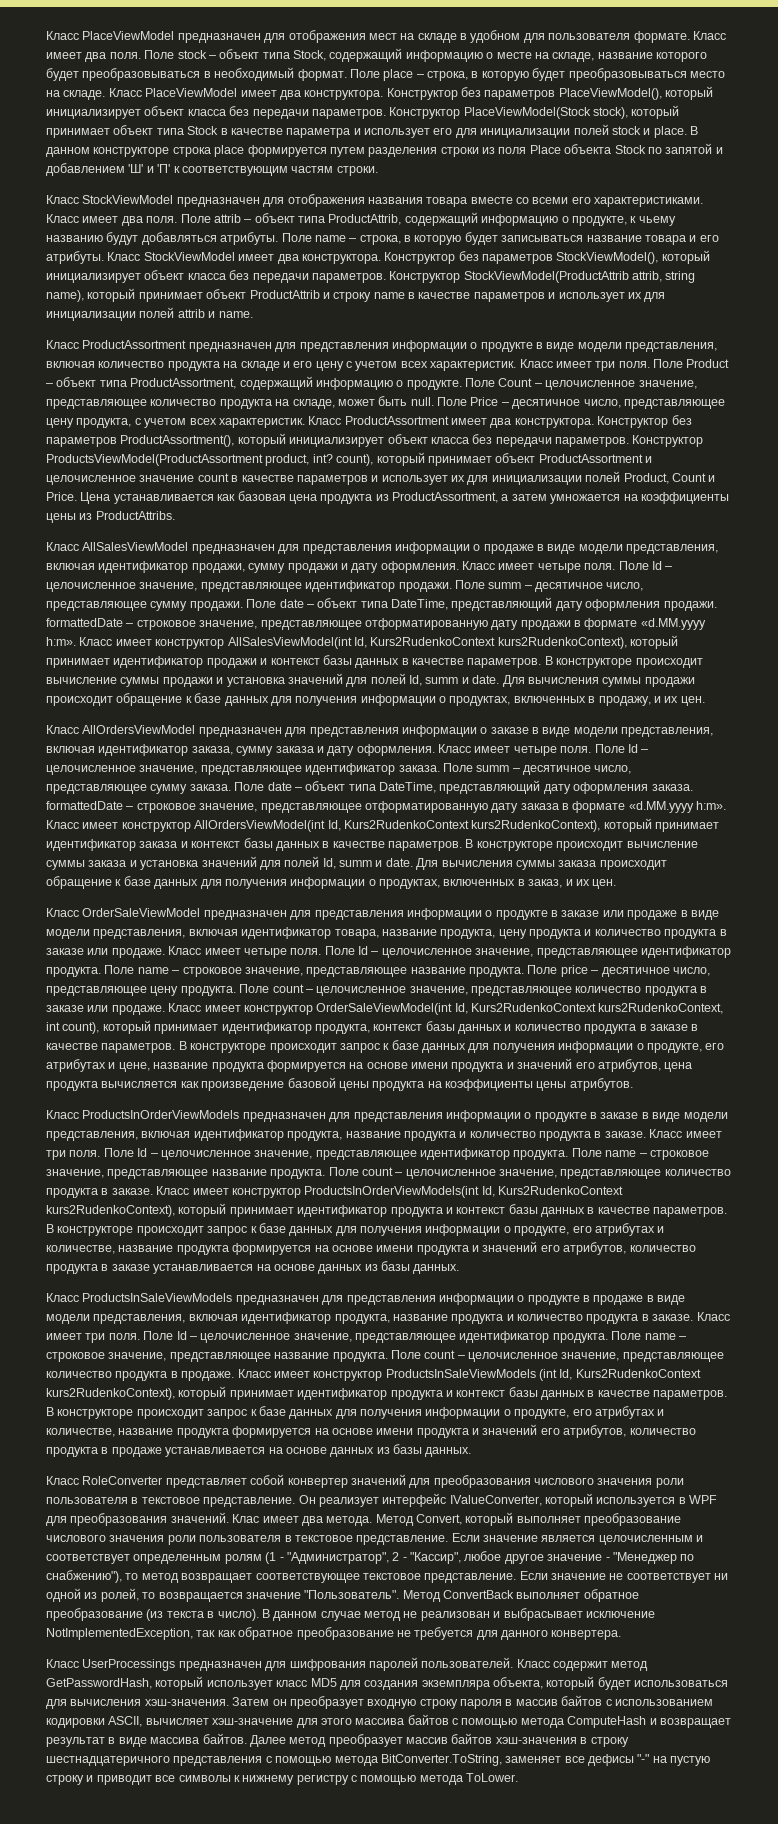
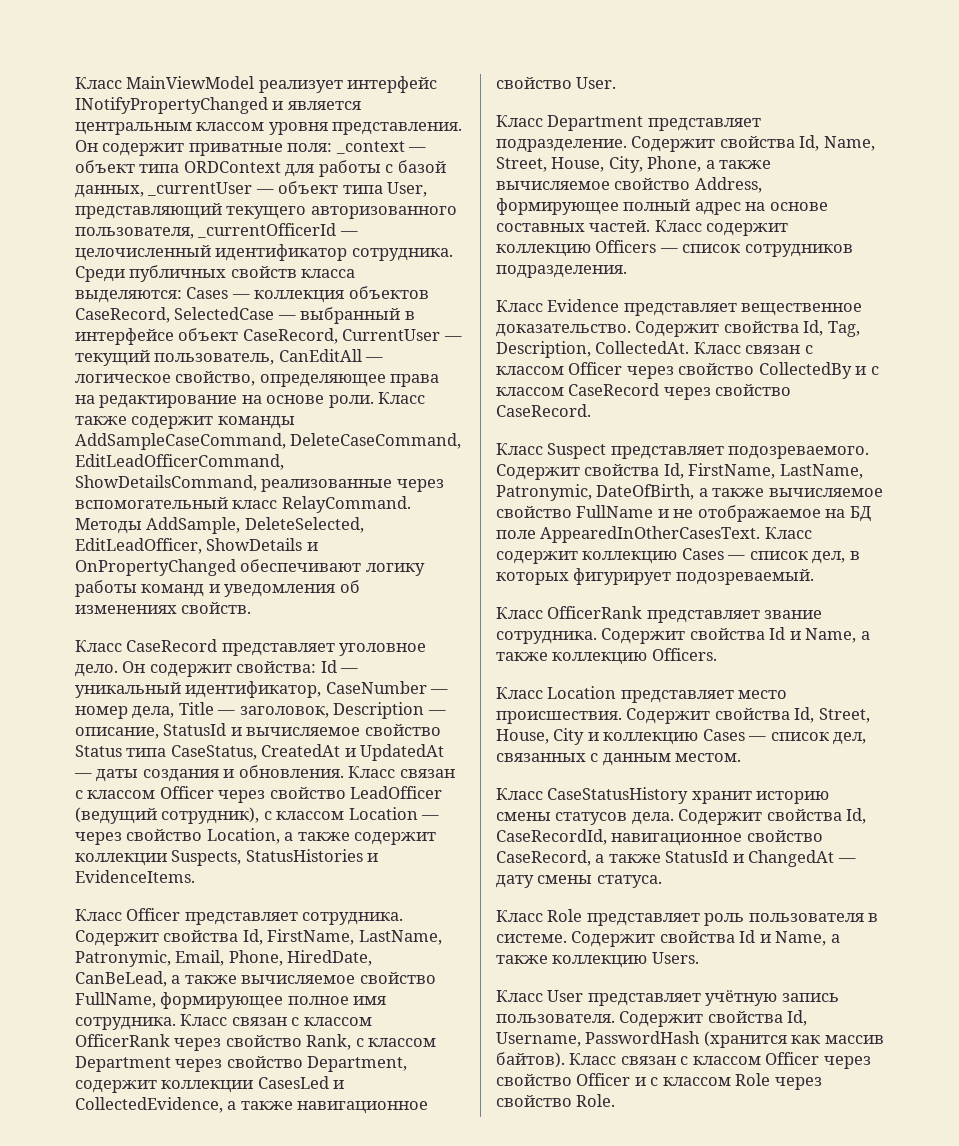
[46,30,726,43] [46,48,707,62] [46,67,725,81] [46,86,714,100] [46,105,680,119] [46,124,698,138] [46,143,723,157] [46,163,378,176] [46,194,704,207] [46,212,676,226] [46,232,719,245] [46,250,710,264] [46,270,696,283] [46,288,666,302] [46,307,253,321] [46,340,718,352] [46,359,730,371] [46,376,697,390] [46,396,725,409] [46,415,692,428] [46,433,704,447] [46,452,652,466] [46,471,716,485] [46,491,729,504] [46,511,175,523] [46,542,719,554] [46,561,673,573] [46,580,644,592] [46,597,717,611] [46,618,706,630] [46,635,678,649] [46,655,703,668] [46,673,695,687] [46,693,705,706] [46,725,714,737] [46,744,649,756] [46,763,632,775] [46,780,693,794] [46,801,727,813] [46,818,719,832] [46,838,698,851] [46,856,667,870] [46,876,617,889] [46,908,719,920] [46,927,727,939] [46,946,731,958] [46,965,710,977] [46,984,708,996] [46,1003,724,1015] [46,1020,699,1034] [46,1040,725,1053] [46,1058,693,1072] [46,1077,633,1091] [46,1110,728,1122] [46,1129,722,1141] [46,1148,709,1160] [46,1167,731,1179] [46,1186,623,1198] [46,1203,728,1217] [46,1223,665,1236] [46,1241,696,1255] [46,1261,460,1274] [46,1293,686,1305] [46,1312,730,1324] [46,1331,686,1343] [46,1350,724,1362] [46,1369,701,1381] [46,1386,728,1400] [46,1406,665,1419] [46,1424,696,1438] [46,1444,472,1457] [46,1474,684,1488] [46,1493,718,1507] [46,1512,682,1526] [46,1533,704,1545] [46,1551,695,1564] [46,1570,729,1583] [46,1588,639,1602] [46,1608,655,1621] [46,1627,622,1640] [46,1657,649,1671] [46,1676,729,1690] [46,1695,713,1709] [46,1714,731,1728] [46,1733,629,1747] [46,1754,711,1766] [46,1773,519,1785] Класс PlaceViewModel предназначен для отображения мест на складе в удобном для пользователя формате. Класс имеет два поля. Поле stock – объект типа Stock, содержащий информацию о месте на складе, название которого будет преобразовываться в необходимый формат. Поле place – строка, в которую будет преобразовываться место на складе. Класс PlaceViewModel имеет два конструктора. Конструктор без параметров PlaceViewModel(), который инициализирует объект класса без передачи параметров. Конструктор PlaceViewModel(Stock stock), который принимает объект типа Stock в качестве параметра и использует его для инициализации полей stock и place. В данном конструкторе строка place формируется путем разделения строки из поля Place объекта Stock по запятой и добавлением 'Ш' и 'П' к соответствующим частям строки. // Класс StockViewModel предназначен для отображения названия товара вместе со всеми его характеристиками. Класс имеет два поля. Поле attrib – объект типа ProductAttrib, содержащий информацию о продукте, к чьему названию будут добавляться атрибуты. Поле name – строка, в которую будет записываться название товара и его атрибуты. Класс StockViewModel имеет два конструктора. Конструктор без параметров StockViewModel(), который инициализирует объект класса без передачи параметров. Конструктор StockViewModel(ProductAttrib attrib, string name), который принимает объект ProductAttrib и строку name в качестве параметров и использует их для инициализации полей attrib и name. // Класс ProductAssortment предназначен для представления информации о продукте в виде модели представления, включая количество продукта на складе и его цену с учетом всех характеристик. Класс имеет три поля. Поле Product – объект типа ProductAssortment, содержащий информацию о продукте. Поле Count – целочисленное значение, представляющее количество продукта на складе, может быть null. Поле Price – десятичное число, представляющее цену продукта, с учетом всех характеристик. Класс ProductAssortment имеет два конструктора. Конструктор без параметров ProductAssortment(), который инициализирует объект класса без передачи параметров. Конструктор ProductsViewModel(ProductAssortment product, int? count), который принимает объект ProductAssortment и целочисленное значение count в качестве параметров и использует их для инициализации полей Product, Count и Price. Цена устанавливается как базовая цена продукта из ProductAssortment, а затем умножается на коэффициенты цены из ProductAttribs. // Класс AllSalesViewModel предназначен для представления информации о продаже в виде модели представления, включая идентификатор продажи, сумму продажи и дату оформления. Класс имеет четыре поля. Поле Id – целочисленное значение, представляющее идентификатор продажи. Поле summ – десятичное число, представляющее сумму продажи. Поле date – объект типа DateTime, представляющий дату оформления продажи. formattedDate – строковое значение, представляющее отформатированную дату продажи в формате «d.MM.yyyy h:m». Класс имеет конструктор AllSalesViewModel(int Id, Kurs2RudenkoContext kurs2RudenkoContext), который принимает идентификатор продажи и контекст базы данных в качестве параметров. В конструкторе происходит вычисление суммы продажи и установка значений для полей Id, summ и date. Для вычисления суммы продажи происходит обращение к базе данных для получения информации о продуктах, включенных в продажу, и их цен. // Класс AllOrdersViewModel предназначен для представления информации о заказе в виде модели представления, включая идентификатор заказа, сумму заказа и дату оформления. Класс имеет четыре поля. Поле Id – целочисленное значение, представляющее идентификатор заказа. Поле summ – десятичное число, представляющее сумму заказа. Поле date – объект типа DateTime, представляющий дату оформления заказа. formattedDate – строковое значение, представляющее отформатированную дату заказа в формате «d.MM.yyyy h:m». Класс имеет конструктор AllOrdersViewModel(int Id, Kurs2RudenkoContext kurs2RudenkoContext), который принимает идентификатор заказа и контекст базы данных в качестве параметров. В конструкторе происходит вычисление суммы заказа и установка значений для полей Id, summ и date. Для вычисления суммы заказа происходит обращение к базе данных для получения информации о продуктах, включенных в заказ, и их цен. // Класс OrderSaleViewModel предназначен для представления информации о продукте в заказе или продаже в виде модели представления, включая идентификатор товара, название продукта, цену продукта и количество продукта в заказе или продаже. Класс имеет четыре поля. Поле Id – целочисленное значение, представляющее идентификатор продукта. Поле name – строковое значение, представляющее название продукта. Поле price – десятичное число, представляющее цену продукта. Поле count – целочисленное значение, представляющее количество продукта в заказе или продаже. Класс имеет конструктор OrderSaleViewModel(int Id, Kurs2RudenkoContext kurs2RudenkoContext, int count), который принимает идентификатор продукта, контекст базы данных и количество продукта в заказе в качестве параметров. В конструкторе происходит запрос к базе данных для получения информации о продукте, его атрибутах и цене, название продукта формируется на основе имени продукта и значений его атрибутов, цена продукта вычисляется как произведение базовой цены продукта на коэффициенты цены атрибутов. // Класс ProductsInOrderViewModels предназначен для представления информации о продукте в заказе в виде модели представления, включая идентификатор продукта, название продукта и количество продукта в заказе. Класс имеет три поля. Поле Id – целочисленное значение, представляющее идентификатор продукта. Поле name – строковое значение, представляющее название продукта. Поле count – целочисленное значение, представляющее количество продукта в заказе. Класс имеет конструктор ProductsInOrderViewModels(int Id, Kurs2RudenkoContext kurs2RudenkoContext), который принимает идентификатор продукта и контекст базы данных в качестве параметров. В конструкторе происходит запрос к базе данных для получения информации о продукте, его атрибутах и количестве, название продукта формируется на основе имени продукта и значений его атрибутов, количество продукта в заказе устанавливается на основе данных из базы данных. // Класс ProductsInSaleViewModels предназначен для представления информации о продукте в продаже в виде модели представления, включая идентификатор продукта, название продукта и количество продукта в заказе. Класс имеет три поля. Поле Id – целочисленное значение, представляющее идентификатор продукта. Поле name – строковое значение, представляющее название продукта. Поле count – целочисленное значение, представляющее количество продукта в продаже. Класс имеет конструктор ProductsInSaleViewModels (int Id, Kurs2RudenkoContext kurs2RudenkoContext), который принимает идентификатор продукта и контекст базы данных в качестве параметров. В конструкторе происходит запрос к базе данных для получения информации о продукте, его атрибутах и количестве, название продукта формируется на основе имени продукта и значений его атрибутов, количество продукта в продаже устанавливается на основе данных из базы данных. // Класс RoleConverter представляет собой конвертер значений для преобразования числового значения роли пользователя в текстовое представление. Он реализует интерфейс IValueConverter, который используется в WPF для преобразования значений. Клас имеет два метода. Метод Convert, который выполняет преобразование числового значения роли пользователя в текстовое представление. Если значение является целочисленным и соответствует определенным ролям (1 - "Администратор", 2 - "Кассир", любое другое значение - "Менеджер по снабжению"), то метод возвращает соответствующее текстовое представление. Если значение не соответствует ни одной из ролей, то возвращается значение "Пользователь". Метод ConvertBack выполняет обратное преобразование (из текста в число). В данном случае метод не реализован и выбрасывает исключение NotImplementedException, так как обратное преобразование не требуется для данного конвертера. // Класс UserProcessings предназначен для шифрования паролей пользователей. Класс содержит метод GetPasswordHash, который использует класс MD5 для создания экземпляра объекта, который будет использоваться для вычисления хэш-значения. Затем он преобразует входную строку пароля в массив байтов с использованием кодировки ASCII, вычисляет хэш-значение для этого массива байтов с помощью метода ComputeHash и возвращает результат в виде массива байтов. Далее метод преобразует массив байтов хэш-значения в строку шестнадцатеричного представления с помощью метода BitConverter.ToString, заменяет все дефисы "-" на пустую строку и приводит все символы к нижнему регистру с помощью метода ToLower. -> [75,76,438,93] [75,97,361,114] [75,122,463,135] [75,140,427,156] [75,160,446,177] [75,181,428,198] [75,203,457,219] [75,223,358,239] [75,244,453,261] [75,265,356,282] [75,286,429,303] [75,307,415,324] [75,328,462,345] [75,349,384,366] [75,371,440,387] [75,392,426,408] [75,416,295,429] [75,433,462,450] [75,454,284,470] [75,475,444,492] [75,496,411,513] [75,517,364,534] [75,538,318,554] [75,559,425,576] [75,580,360,597] [75,602,252,614] [75,639,427,656] [75,660,359,677] [75,681,449,698] [75,702,446,719] [75,723,441,739] [75,744,445,761] [74,765,455,782] [75,786,443,803] [75,807,440,824] [75,828,437,845] [75,849,379,866] [75,870,195,883] [75,908,404,925] [75,929,442,946] [75,950,373,967] [75,971,436,987] [75,992,387,1009] [75,1014,372,1030] [75,1034,437,1051] [75,1056,408,1072] [75,1076,345,1093] [75,1097,429,1114] [496,77,617,89] [496,115,761,131] [496,135,875,152] [496,156,772,173] [496,177,762,193] [496,198,828,215] [496,220,789,236] [496,240,853,257] [496,265,627,278] [496,299,863,316] [496,320,860,337] [496,341,813,358] [496,362,879,379] [496,383,792,400] [496,404,591,417] [496,443,870,459] [496,463,863,480] [496,484,883,501] [496,505,871,522] [496,526,812,543] [496,548,860,564] [496,568,814,585] [496,606,823,623] [496,627,870,644] [496,648,717,665] [496,686,788,703] [496,707,870,724] [496,728,867,745] [496,753,742,766] [496,787,830,804] [496,808,867,825] [496,829,823,846] [496,850,856,867] [496,875,662,888] [496,909,879,926] [496,930,840,947] [496,952,699,968] [496,990,839,1006] [496,1010,808,1027] [496,1031,884,1048] [496,1052,871,1069] [496,1073,822,1090] [496,1094,616,1107] Класс MainViewModel реализует интерфейс INotifyPropertyChanged и является центральным классом уровня представления. Он содержит приватные поля: _context — объект типа ORDContext для работы с базой данных, _currentUser — объект типа User, представляющий текущего авторизованного пользователя, _currentOfficerId — целочисленный идентификатор сотрудника. Среди публичных свойств класса выделяются: Cases — коллекция объектов CaseRecord, SelectedCase — выбранный в интерфейсе объект CaseRecord, CurrentUser — текущий пользователь, CanEditAll — логическое свойство, определяющее права на редактирование на основе роли. Класс также содержит команды AddSampleCaseCommand, DeleteCaseCommand, EditLeadOfficerCommand, ShowDetailsCommand, реализованные через вспомогательный класс RelayCommand. Методы AddSample, DeleteSelected, EditLeadOfficer, ShowDetails и OnPropertyChanged обеспечивают логику работы команд и уведомления об изменениях свойств. // Класс CaseRecord представляет уголовное дело. Он содержит свойства: Id — уникальный идентификатор, CaseNumber — номер дела, Title — заголовок, Description — описание, StatusId и вычисляемое свойство Status типа CaseStatus, CreatedAt и UpdatedAt — даты создания и обновления. Класс связан с классом Officer через свойство LeadOfficer (ведущий сотрудник), с классом Location — через свойство Location, а также содержит коллекции Suspects, StatusHistories и EvidenceItems. // Класс Officer представляет сотрудника. Содержит свойства Id, FirstName, LastName, Patronymic, Email, Phone, HiredDate, CanBeLead, а также вычисляемое свойство FullName, формирующее полное имя сотрудника. Класс связан с классом OfficerRank через свойство Rank, с классом Department через свойство Department, содержит коллекции CasesLed и CollectedEvidence, а также навигационное свойство User. // Класс Department представляет подразделение. Содержит свойства Id, Name, Street, House, City, Phone, а также вычисляемое свойство Address, формирующее полный адрес на основе составных частей. Класс содержит коллекцию Officers — список сотрудников подразделения. // Класс Evidence представляет вещественное доказательство. Содержит свойства Id, Tag, Description, CollectedAt. Класс связан с классом Officer через свойство CollectedBy и с классом CaseRecord через свойство CaseRecord. // Класс Suspect представляет подозреваемого. Содержит свойства Id, FirstName, LastName, Patronymic, DateOfBirth, а также вычисляемое свойство FullName и не отображаемое на БД поле AppearedInOtherCasesText. Класс содержит коллекцию Cases — список дел, в которых фигурирует подозреваемый. // Класс OfficerRank представляет звание сотрудника. Содержит свойства Id и Name, а также коллекцию Officers. // Класс Location представляет место происшествия. Содержит свойства Id, Street, House, City и коллекцию Cases — список дел, связанных с данным местом. // Класс CaseStatusHistory хранит историю смены статусов дела. Содержит свойства Id, CaseRecordId, навигационное свойство CaseRecord, а также StatusId и ChangedAt — дату смены статуса. // Класс Role представляет роль пользователя в системе. Содержит свойства Id и Name, а также коллекцию Users. // Класс User представляет учётную запись пользователя. Содержит свойства Id, Username, PasswordHash (хранится как массив байтов). Класс связан с классом Officer через свойство Officer и с классом Role через свойство Role.

